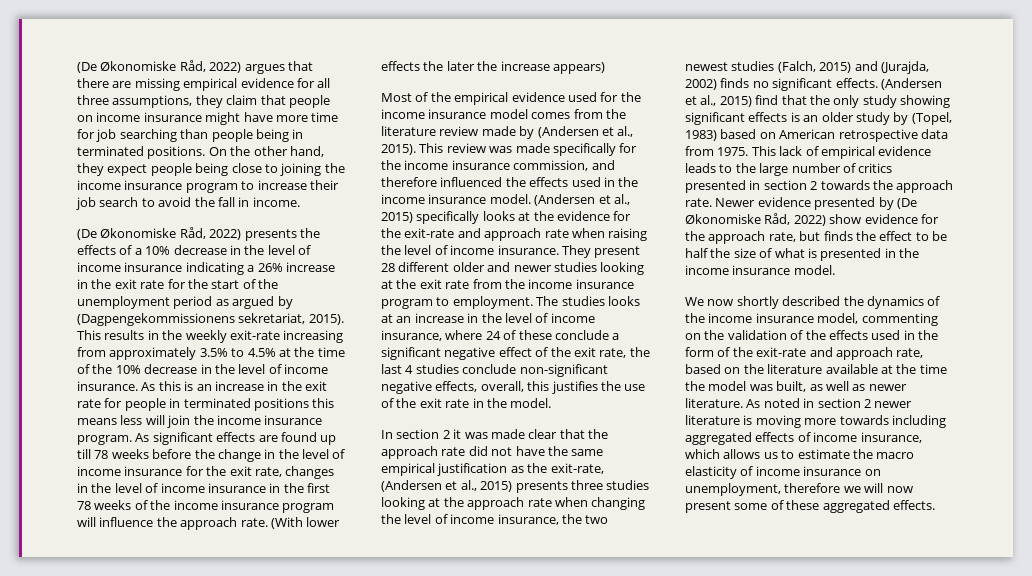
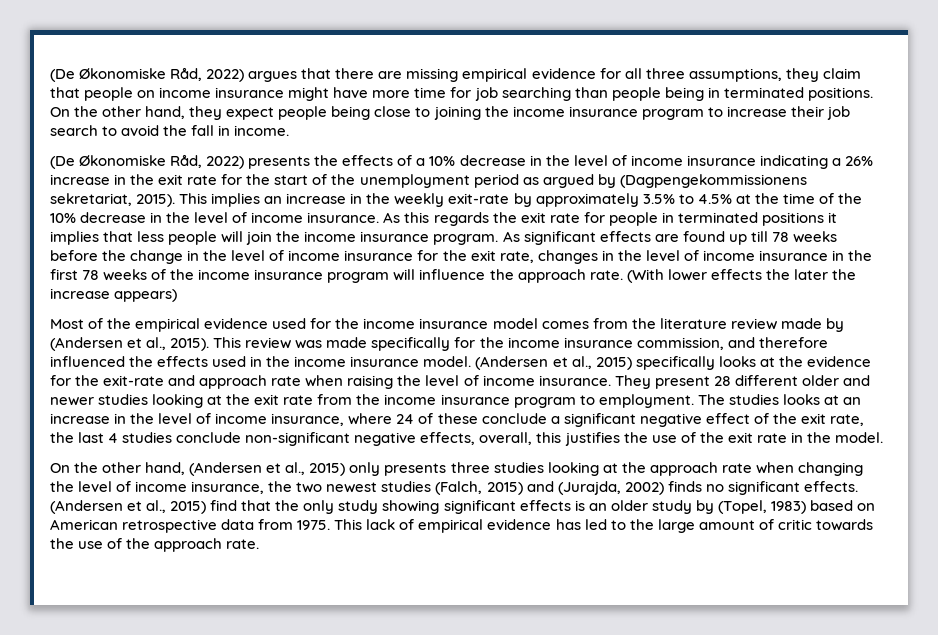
[104,330,145,340] results -> [211,193,347,207] implies an increase
[283,330,344,343] [77,347,106,357] increasing from -> [513,193,532,207] by
[184,381,279,391] is an increase in -> [433,212,489,226] regards
[312,398,335,408] [77,415,143,425] this means less -> [827,212,837,223] [50,231,218,245] it implies that less people
[381,429,608,439] [381,446,604,459] [381,463,604,476] [381,480,513,492] In section 2 it was made clear that the approach rate did not have the same empirical justification as the exit-rate, (Andersen et al., 2015) -> [50,462,381,476] On the other hand, (Andersen et al., 2015) only
[685,163,716,173] leads -> [555,519,607,530] has led
[791,163,893,173] [685,180,954,193] [685,197,917,210] [685,213,939,226] [685,231,947,244] [685,248,919,261] [685,265,835,275] [685,296,941,309] [685,313,938,326] [685,330,938,340] [685,347,924,360] [685,364,947,374] [685,381,907,392] [685,398,913,408] [685,415,946,428] [685,432,922,445] [685,449,915,459] [685,466,881,479] [685,483,913,496] [685,500,935,513] number of critics presented in section 2 towards the approach rate. Newer evidence presented by (De Økonomiske Råd, 2022) show evidence for the approach rate, but finds the effect to be half the size of what is presented in the income insurance model. // We now shortly described the dynamics of the income insurance model, commenting on the validation of the effects used in the form of the exit-rate and approach rate, based on the literature available at the time the model was built, as well as newer literature. As noted in section 2 newer literature is moving more towards including aggregated effects of income insurance, which allows us to estimate the macro elasticity of income insurance on unemployment, therefore we will now present some of these aggregated effects. -> [698,519,873,531] [50,538,260,552] amount of critic towards the use of the approach rate.

